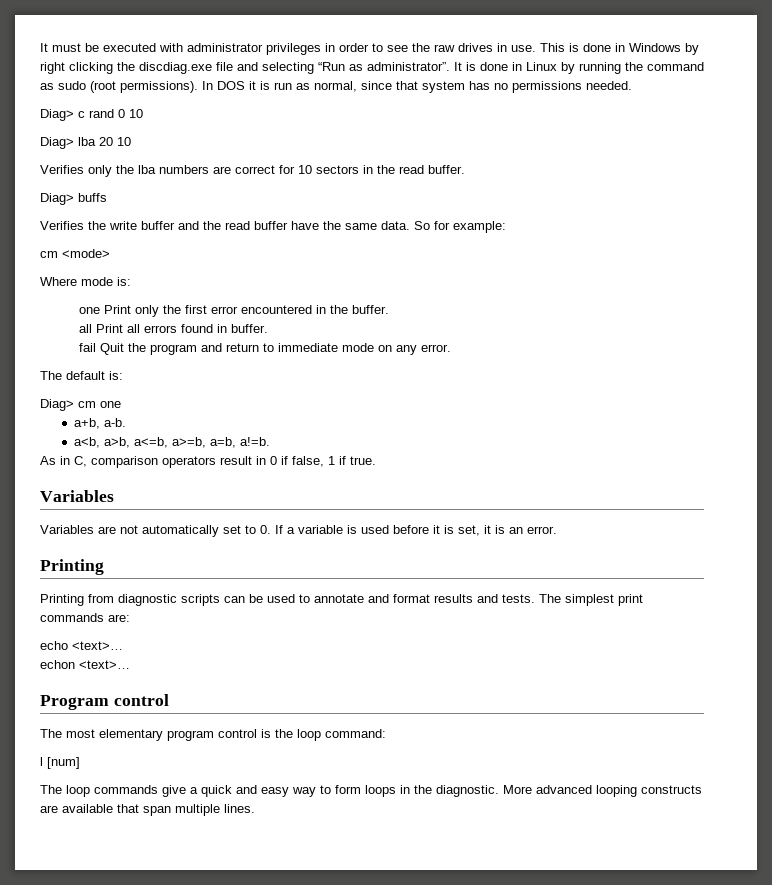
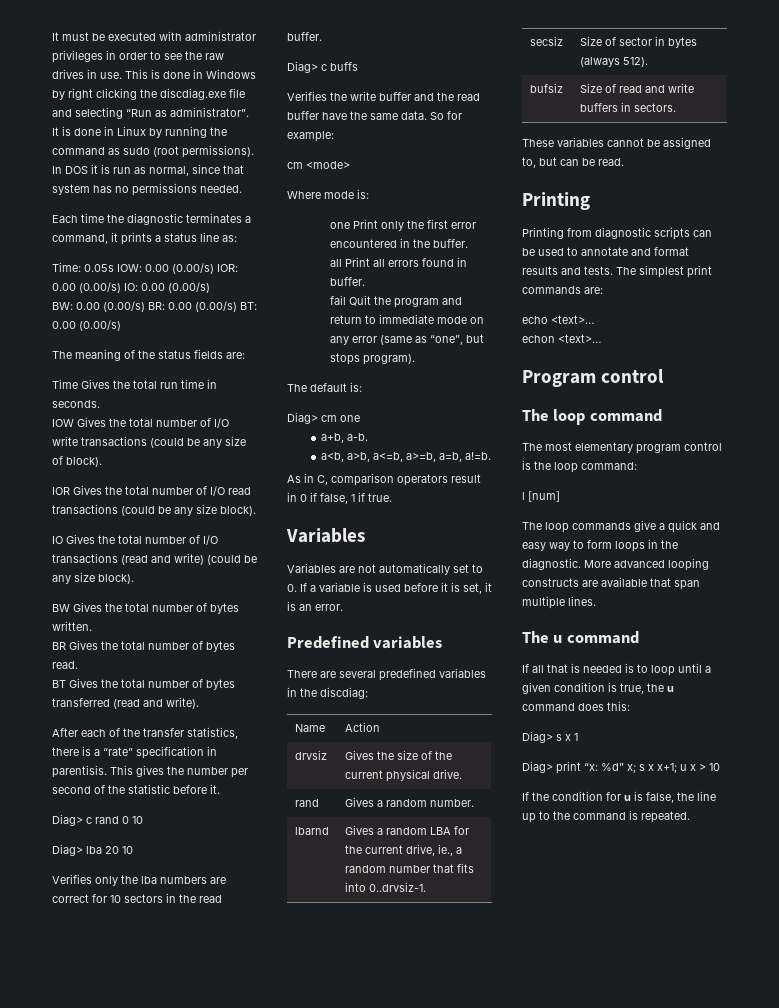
(632, 85) none -> [52,213,251,225] [52,232,237,245] [52,262,238,274] [52,282,210,293] [52,301,257,312] [52,320,121,331] [52,349,245,361] [52,379,217,389] [52,400,100,408] [52,417,229,428] [52,436,246,448] [52,456,102,467] [52,485,251,496] [52,504,256,516] [52,534,218,545] [52,553,257,565] [52,572,134,584] [52,602,239,614] [52,621,92,631] [52,640,235,652] [52,661,78,669] [52,678,235,690] [52,697,199,709] [52,727,238,739] [52,746,217,759] [52,765,248,778] [52,784,220,794] // Each time the diagnostic terminates a command, it prints a status line as: // Time: 0.05s IOW: 0.00 (0.00/s) IOR: 0.00 (0.00/s) IO: 0.00 (0.00/s) // BW: 0.00 (0.00/s) BR: 0.00 (0.00/s) BT: 0.00 (0.00/s) // The meaning of the status fields are: // Time Gives the total run time in seconds. // IOW Gives the total number of I/O write transactions (could be any size of block). // IOR Gives the total number of I/O read transactions (could be any size block). // IO Gives the total number of I/O transactions (read and write) (could be any size block). // BW Gives the total number of bytes written. // BR Gives the total number of bytes read. // BT Gives the total number of bytes transferred (read and write). // After each of the transfer statistics, there is a “rate” specification in parentisis. This gives the number per second of the statistic before it.
(74, 199) none -> [321,64,327,71] c
[421,344,452,352] error. -> [352,334,485,345] [330,353,416,365] error (same as “one”, but stops program).
(557, 530) none -> [287,636,443,649] [287,668,486,681] [287,687,368,699] [294,724,325,732] [344,722,380,732] [294,750,327,760] [344,750,452,760] [344,769,462,782] [294,799,319,807] [344,797,474,807] [294,827,329,835] [344,825,469,835] [344,844,462,856] [344,863,474,873] [344,882,426,892] [529,36,563,46] [579,36,697,48] [579,57,648,67] [529,83,563,93] [579,83,694,93] [579,102,676,112] [522,137,711,149] [522,157,624,168] // Predefined variables // There are several predefined variables in the discdiag: // Name | Action // drvsiz | Gives the size of the current physical drive. // rand | Gives a random number. // lbarnd | Gives a random LBA for the current drive, ie., a random number that fits into 0..drvsiz-1. // secsiz | Size of sector in bytes (always 512). // bufsiz | Size of read and write buffers in sectors. // These variables cannot be assigned to, but can be read.
(169, 700) none -> [522,409,662,425] // The loop command
(255, 808) none -> [522,631,639,644] [522,663,711,676] [522,682,674,694] [522,701,630,711] [522,731,578,743] [522,761,720,774] [522,791,716,803] [522,810,690,823] // The u command // If all that is needed is to loop until a given condition is true, the u command does this: // Diag> s x 1 // Diag> print “x: %d” x; s x x+1; u x > 10 // If the condition for u is false, the line up to the command is repeated.

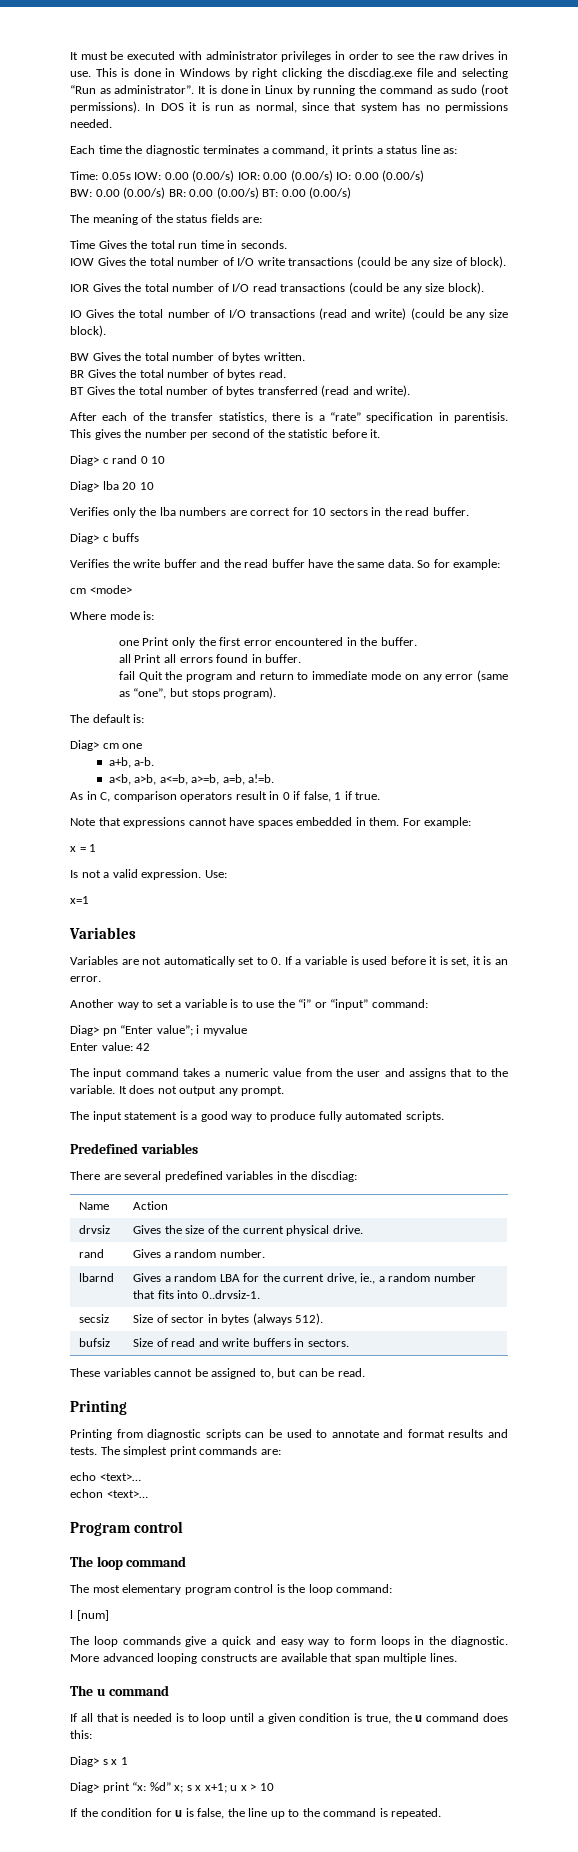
(392, 497) none -> [70,817,472,828] [70,844,97,852] [70,869,227,880] [70,896,89,904] // Note that expressions cannot have spaces embedded in them. For example: // x = 1 // Is not a valid expression. Use: // x=1
(343, 607) none -> [70,999,428,1010] [70,1025,247,1036] [70,1042,151,1051] [70,1068,508,1079] [70,1085,285,1096] [70,1111,444,1122] // Another way to set a variable is to use the “i” or “input” command: // Diag> pn “Enter value”; i myvalue // Enter value: 42 // The input command takes a numeric value from the user and assigns that to the variable. It does not output any prompt. // The input statement is a good way to produce fully automated scripts.

